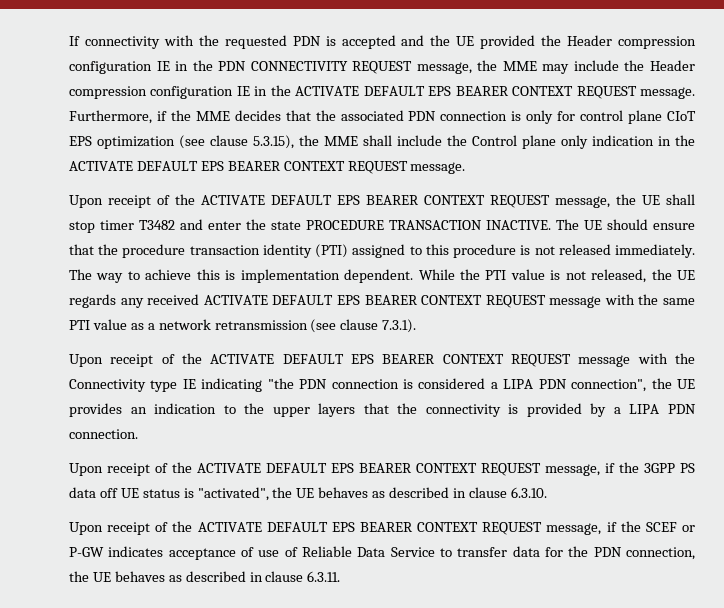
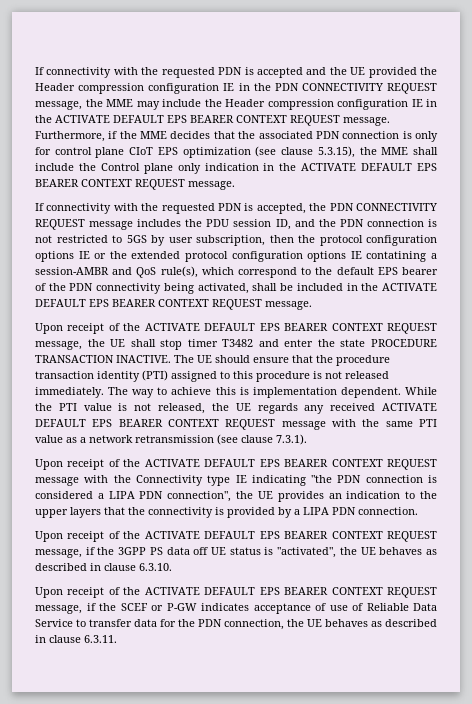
(466, 168) none -> [35,203,437,214] [35,219,437,230] [35,235,437,246] [35,251,438,262] [35,266,438,278] [35,283,438,294] [35,299,312,310] // If connectivity with the requested PDN is accepted, the PDN CONNECTIVITY REQUEST message includes the PDU session ID, and the PDN connection is not restricted to 5GS by user subscription, then the protocol configuration options IE or the extended protocol configuration options IE contatining a session-AMBR and QoS rule(s), which correspond to the default EPS bearer of the PDN connectivity being activated, shall be included in the ACTIVATE DEFAULT EPS BEARER CONTEXT REQUEST message.

